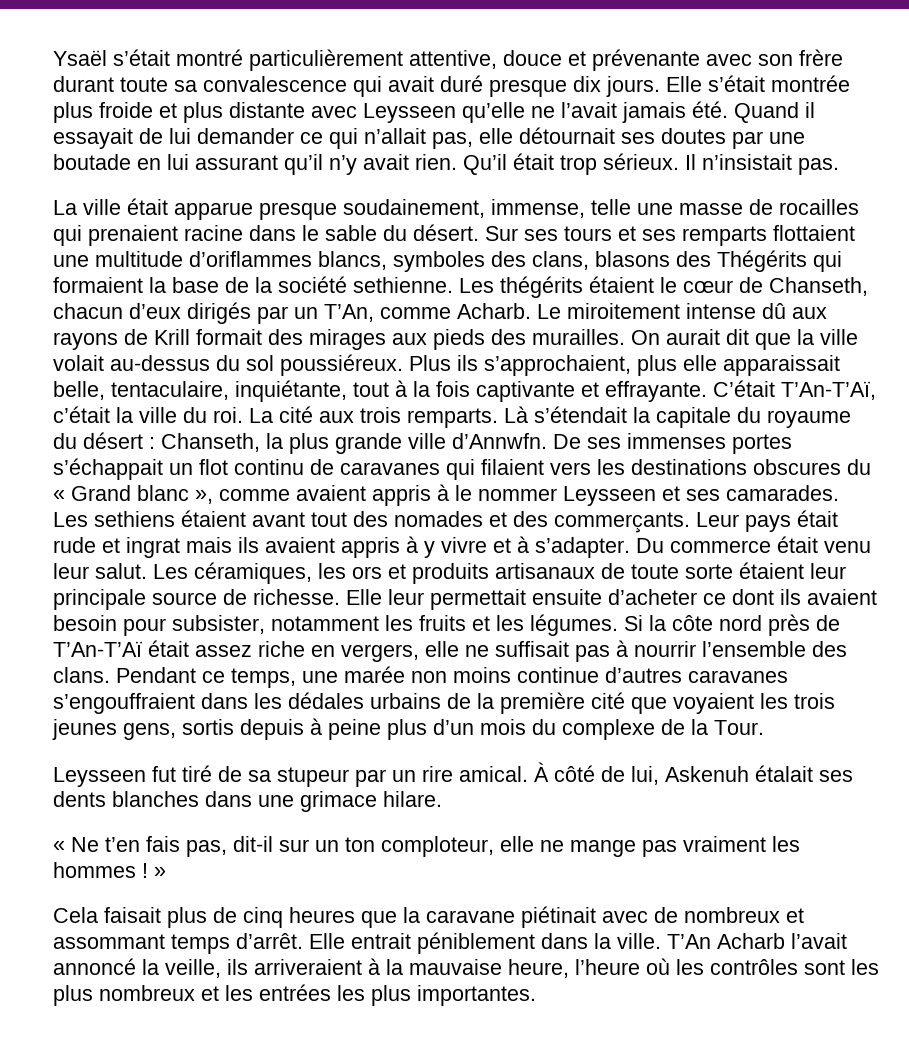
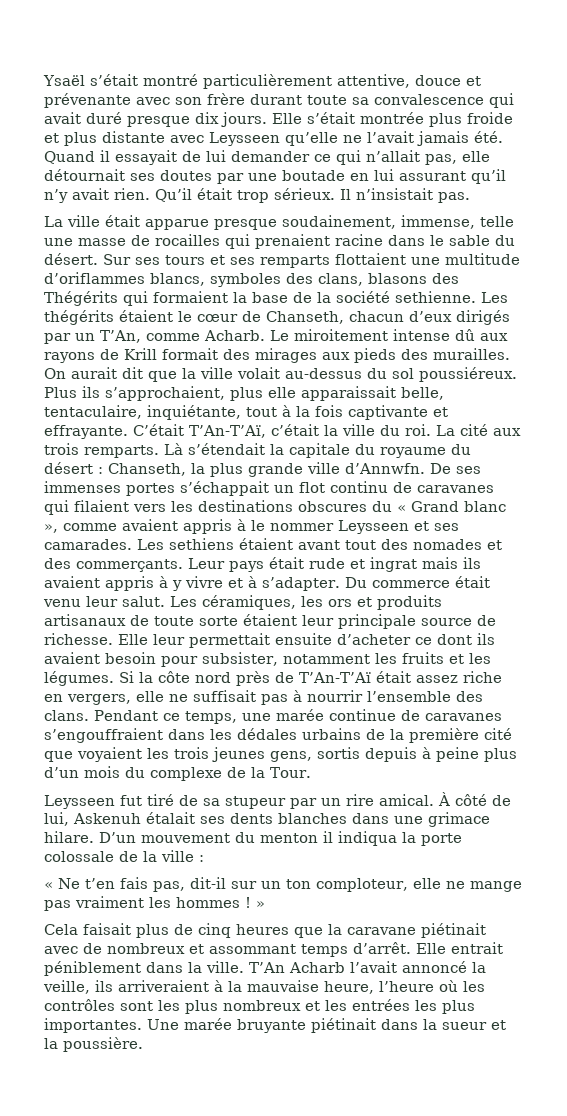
[411,667,682,683] non moins continue d’autres -> [329,709,420,721] continue de
(442, 799) none -> [99,831,462,846] [44,850,204,862] D’un mouvement du menton il indiqua la porte colossale de la ville :
(536, 995) none -> [147,1018,506,1033] [44,1037,143,1052] Une marée bruyante piétinait dans la sueur et la poussière.

